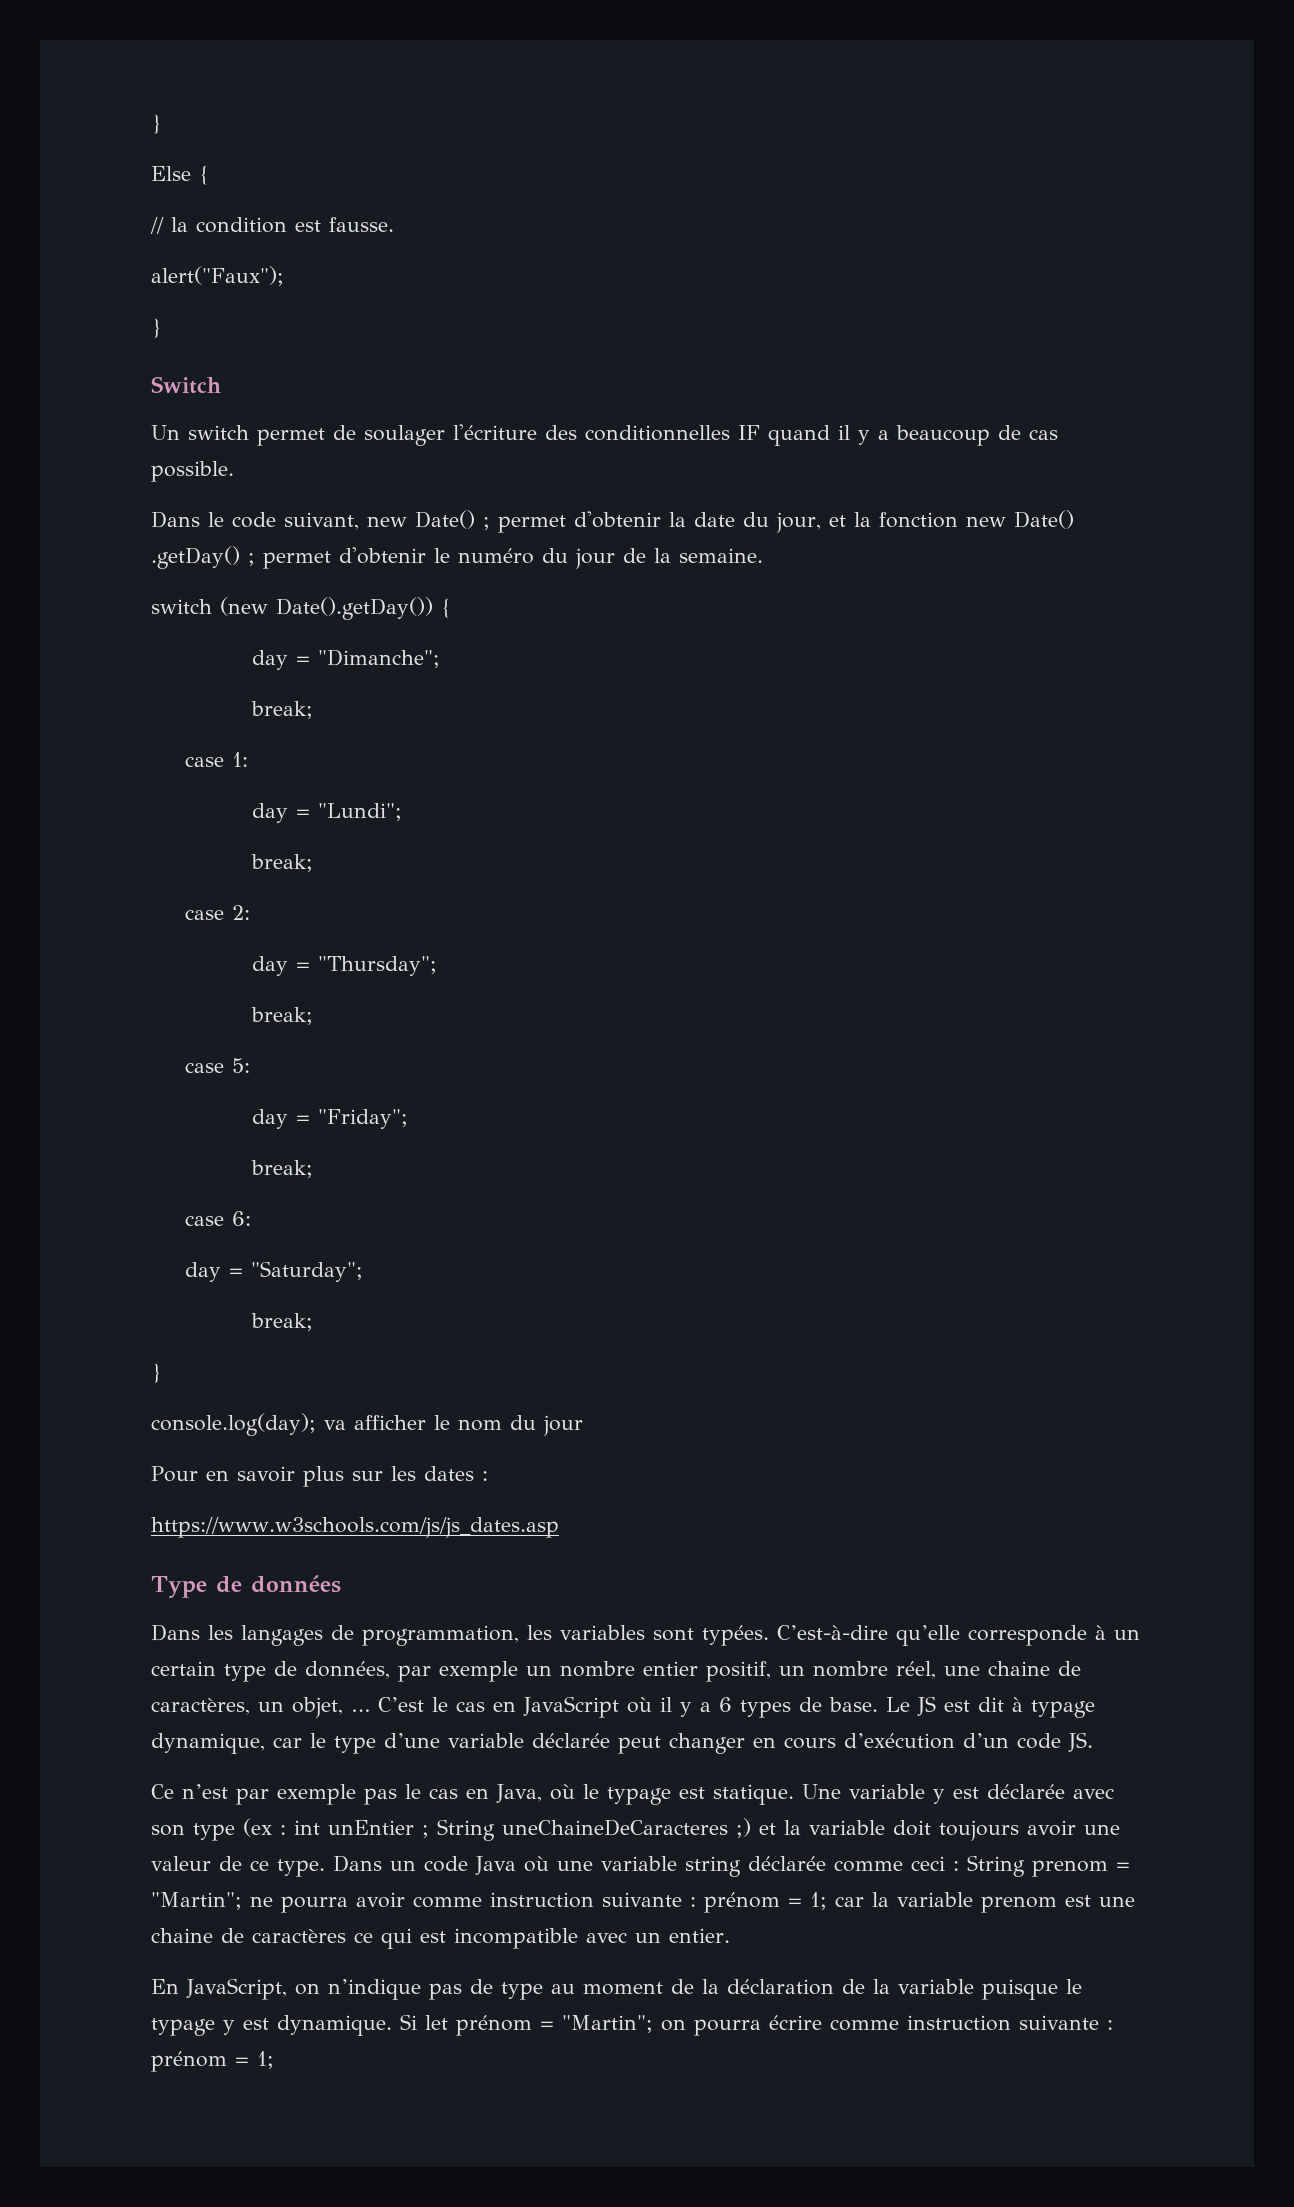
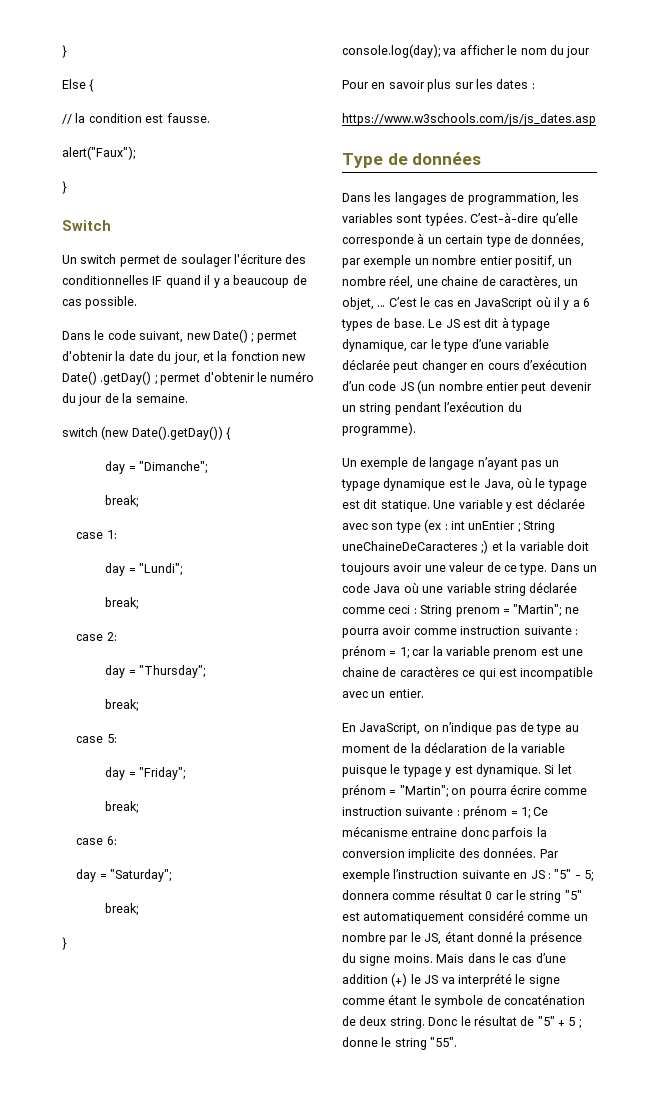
[1068,1732,1093,1752] [151,1784,489,1805] JS. // Ce n’est par exemple pas le cas en -> [399,380,592,394] [342,401,522,415] [342,422,416,436] [342,457,560,470] [341,478,481,491] JS (un nombre entier peut devenir un string pendant l’exécution du programme). // Un exemple de langage n’ayant pas un typage dynamique est le
(705, 1793) none -> [363,499,378,509] dit
(274, 2060) none -> [533,807,549,816] [342,826,547,840] [342,847,559,861] [342,869,593,882] [342,889,582,903] [342,910,588,924] [342,931,582,945] [342,953,566,966] [342,973,560,987] [342,994,585,1008] [342,1015,581,1029] [342,1037,458,1050] Ce mécanisme entraine donc parfois la conversion implicite des données. Par exemple l’instruction suivante en JS : "5" - 5; donnera comme résultat 0 car le string "5" est automatiquement considéré comme un nombre par le JS, étant donné la présence du signe moins. Mais dans le cas d’une addition (+) le JS va interprété le signe comme étant le symbole de concaténation de deux string. Donc le résultat de "5" + 5 ; donne le string "55".

